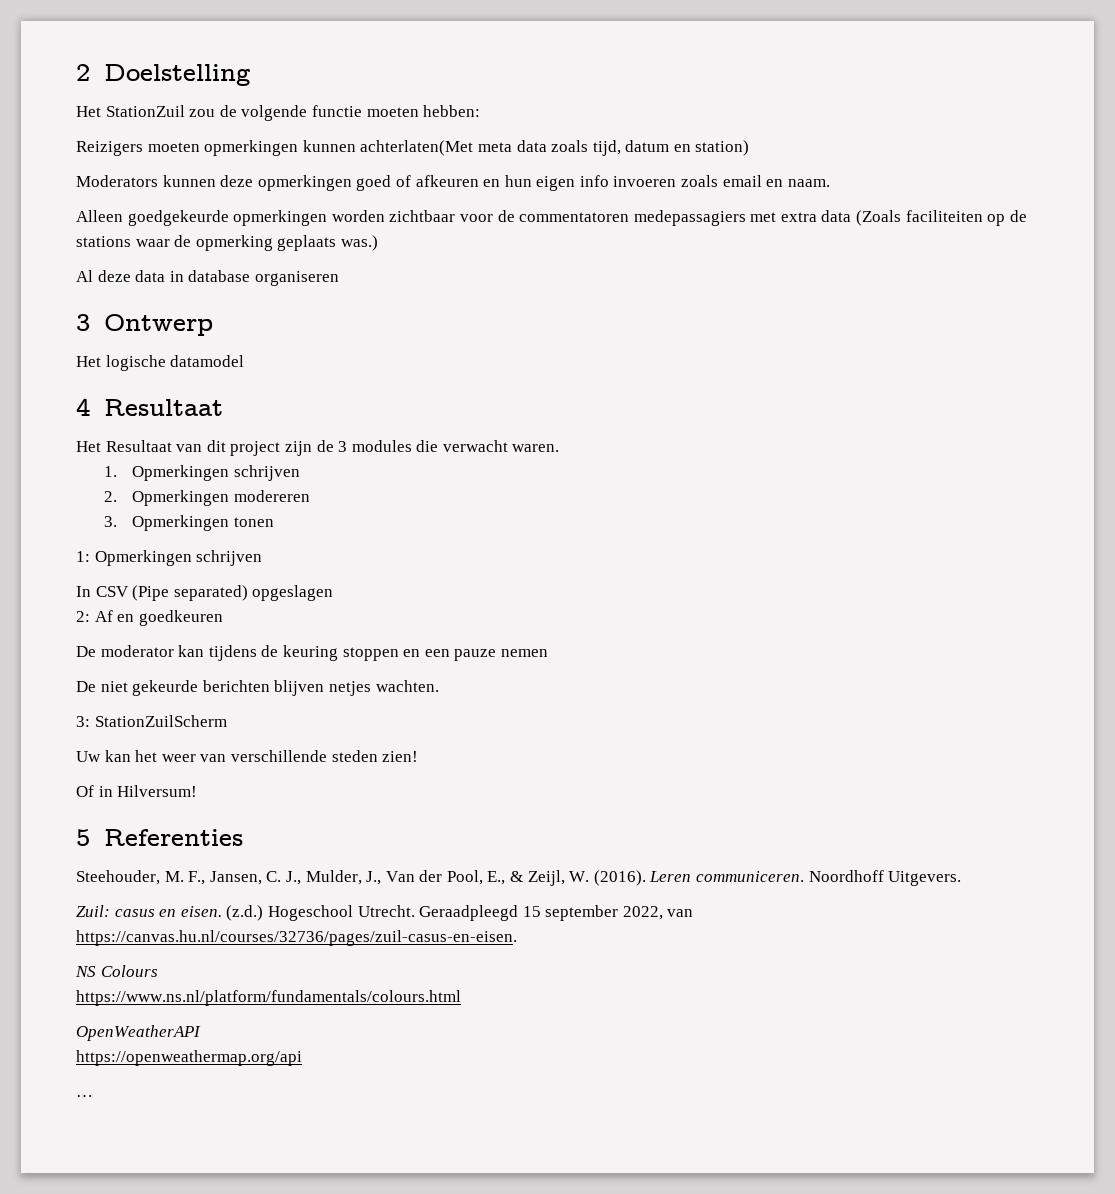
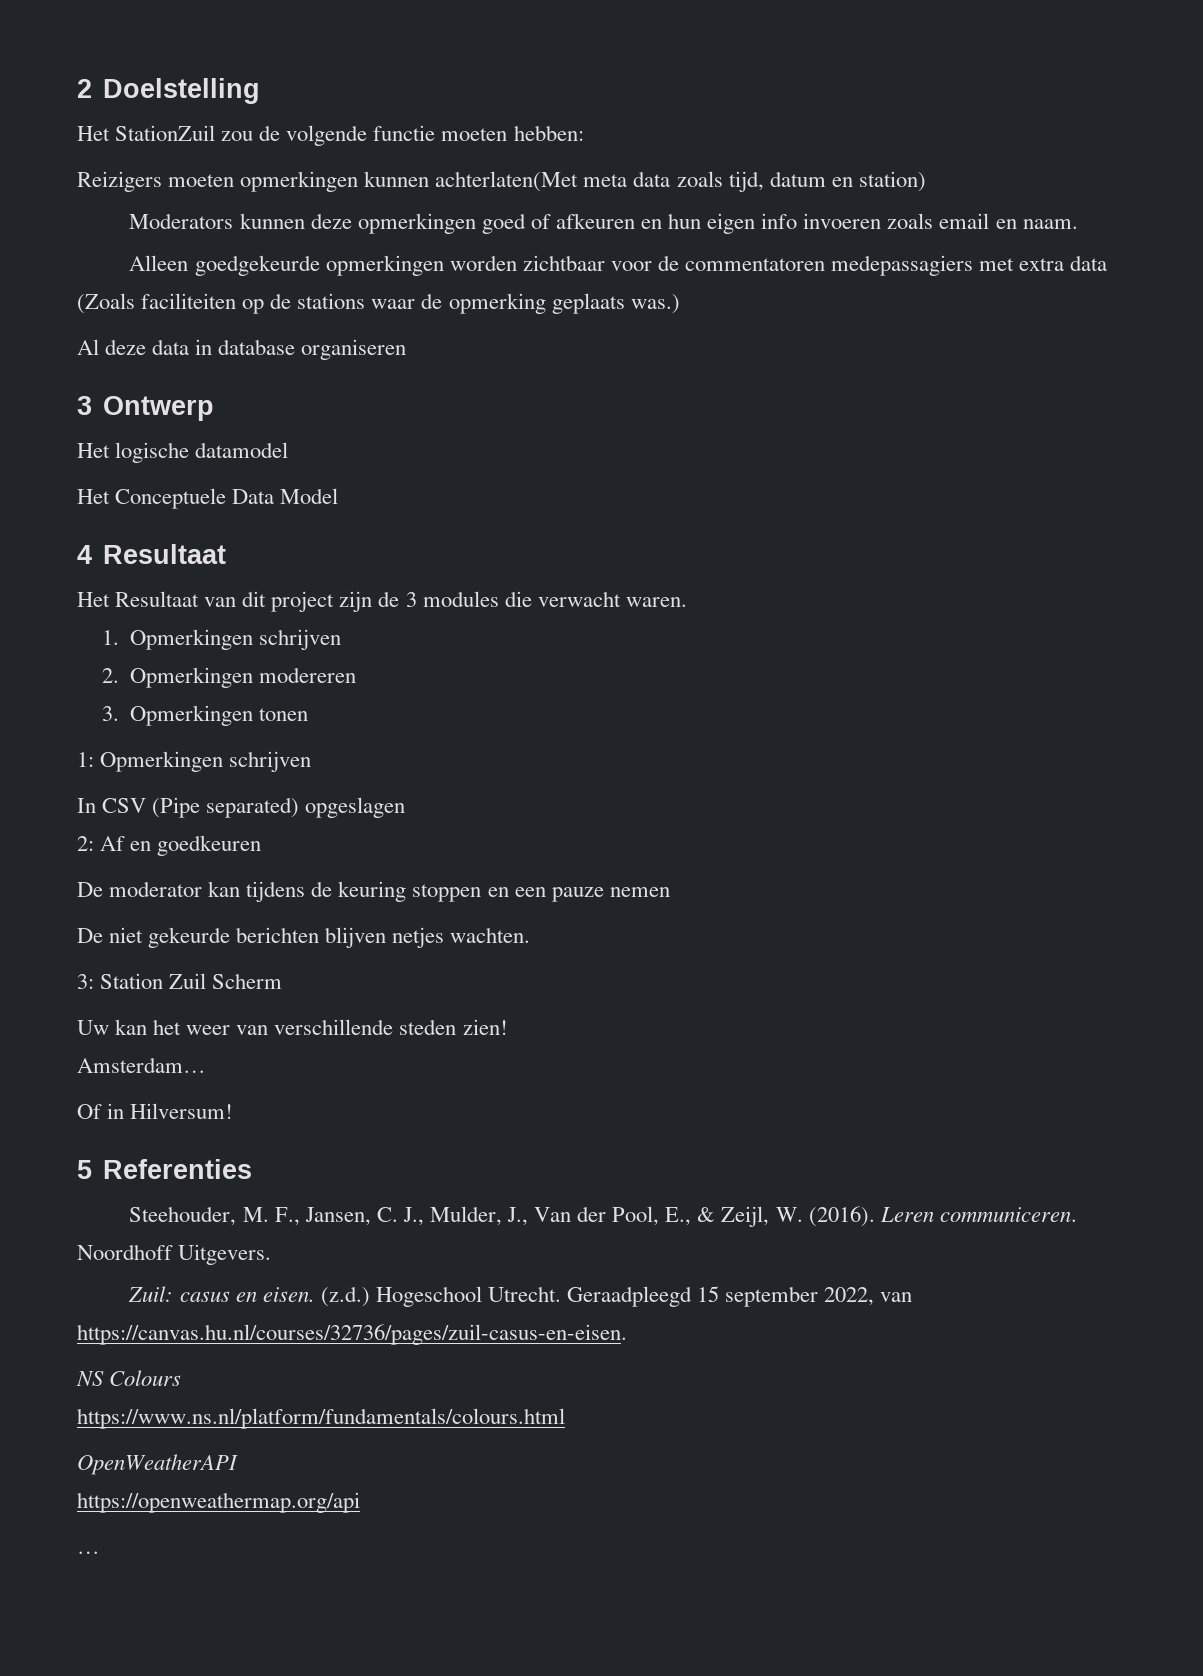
(245, 361) none -> [77,488,339,509] // Het Conceptuele Data Model
[94,715,227,727] StationZuilScherm -> [100,973,283,989] Station Zuil Scherm
(419, 756) none -> [77,1057,206,1073] // Amsterdam…

